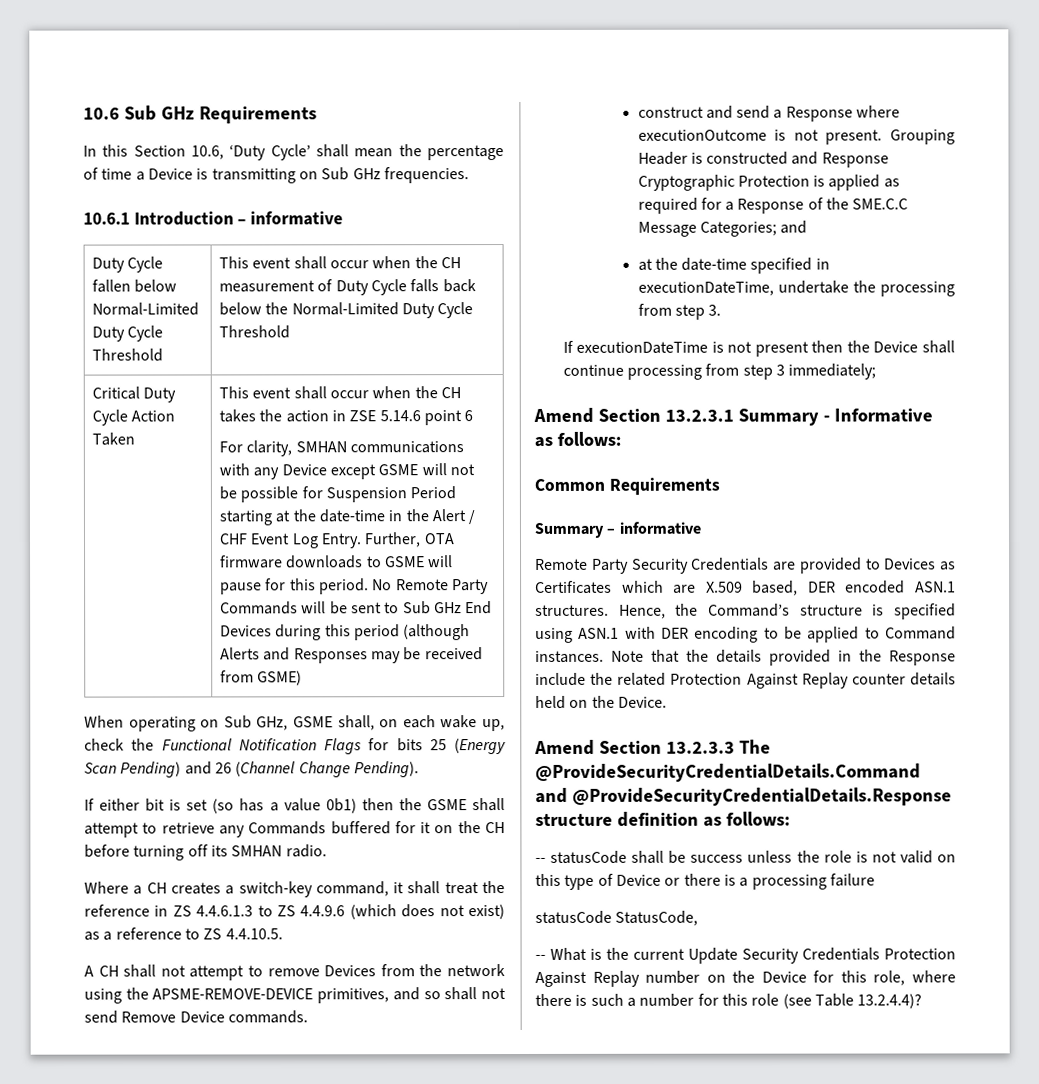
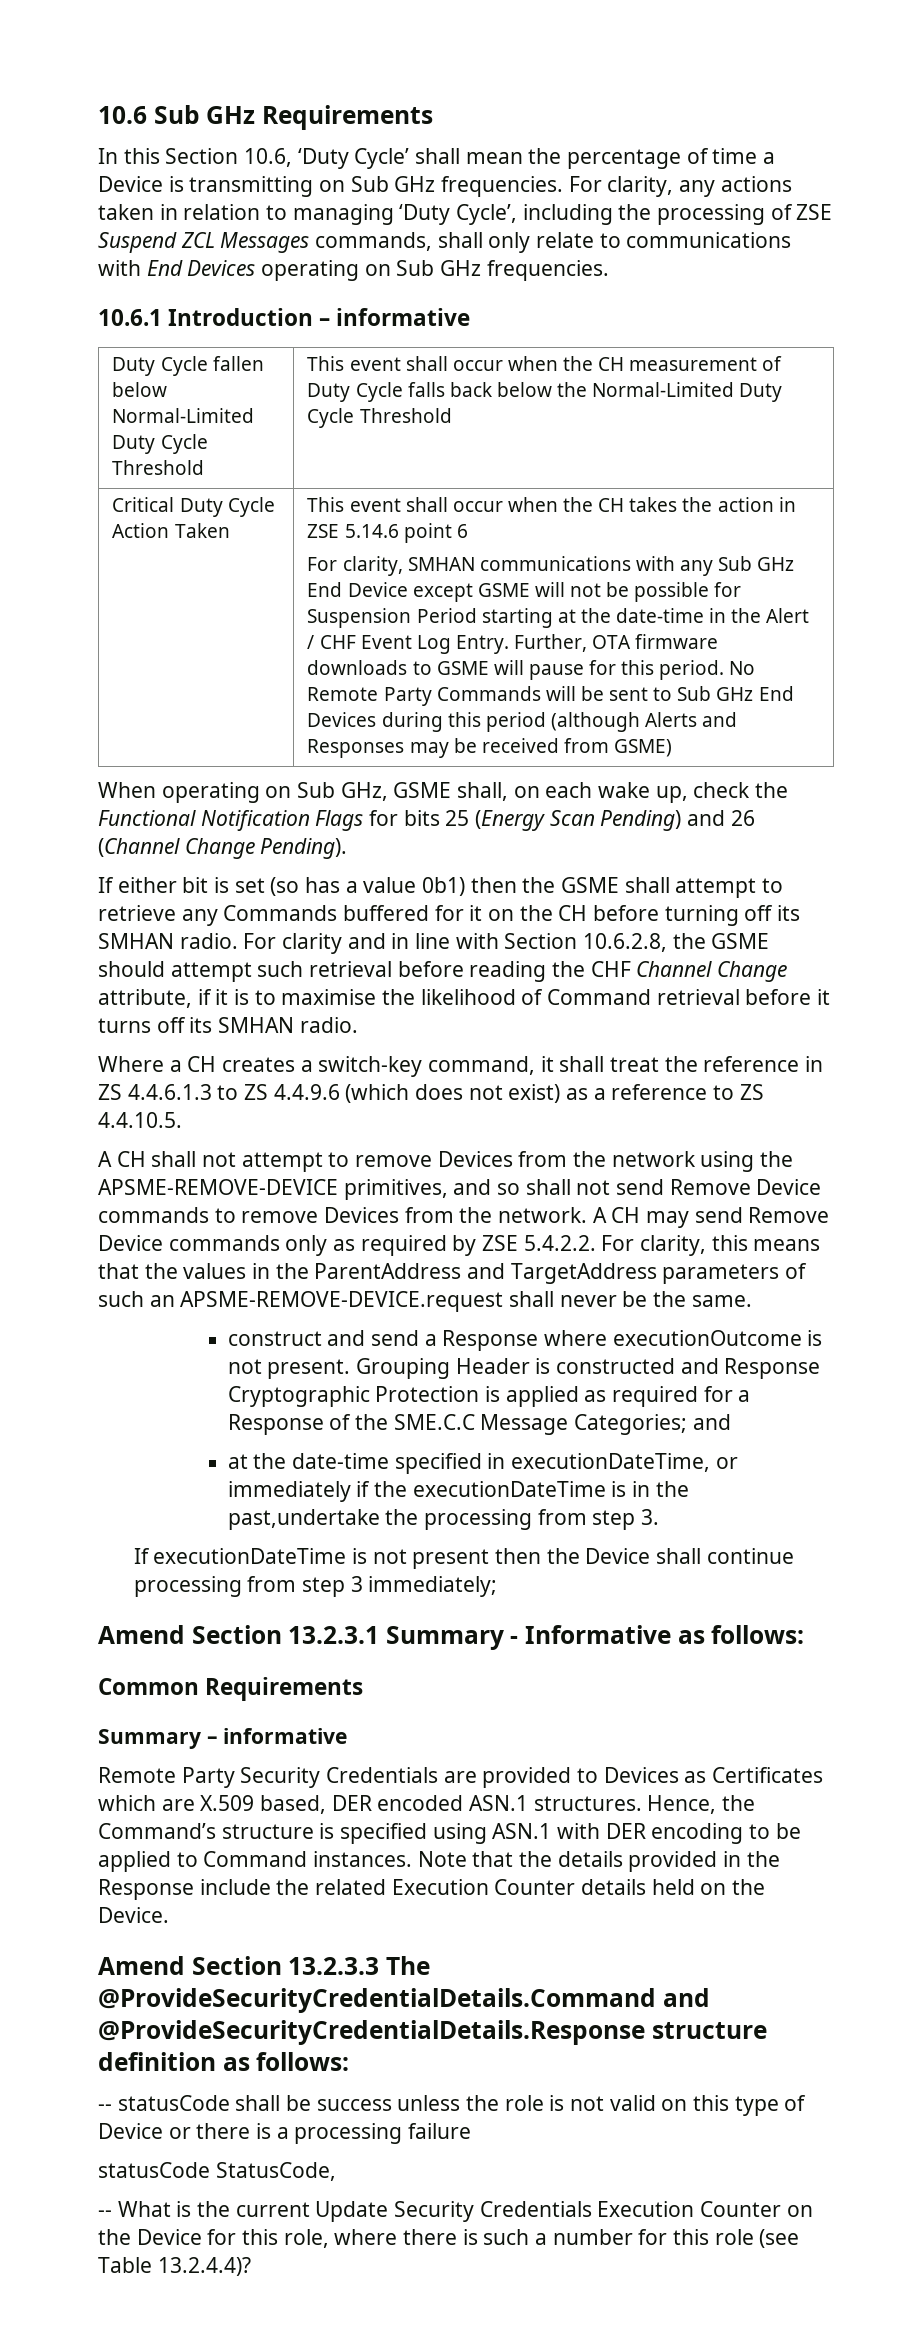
(469, 175) none -> [568,176,792,197] [98,204,833,225] [98,232,792,253] [98,260,609,281] For clarity, any actions taken in relation to managing ‘Duty Cycle’, including the processing of ZSE Suspend ZCL Messages commands, shall only relate to communications with End Devices operating on Sub GHz frequencies.
(280, 473) none -> [718,556,795,571] [307,582,343,597] Sub GHz End
(327, 851) none -> [243,933,770,954] [98,961,788,982] [98,989,831,1008] [98,1017,358,1033] For clarity and in line with Section 10.6.2.8, the GSME should attempt such retrieval before reading the CHF Channel Change attribute, if it is to maximise the likelihood of Command retrieval before it turns off its SMHAN radio.
[227,1010,308,1024] commands. -> [98,1207,830,1228] [98,1235,821,1256] [98,1263,808,1284] [98,1291,752,1312] commands to remove Devices from the network. A CH may send Remove Device commands only as required by ZSE 5.4.2.2. For clarity, this means that the values in the ParentAddress and TargetAddress parameters of such an APSME-REMOVE-DEVICE.request shall never be the same.
[777,280,849,294] undertake -> [715,1457,738,1469] [227,1481,689,1502] [227,1509,380,1530] or immediately if the executionDateTime is in the past,undertake
[670,672,906,689] Protection Against Replay counter -> [391,1879,576,1895] Execution Counter
[884,948,956,960] [535,970,701,987] Protection Against Replay number -> [597,2201,782,2217] Execution Counter

